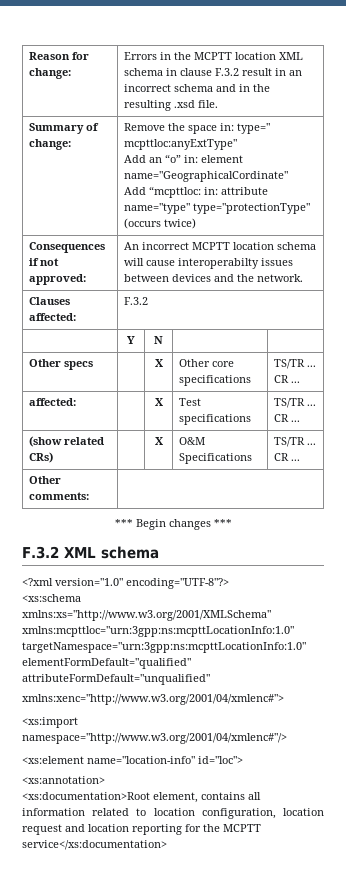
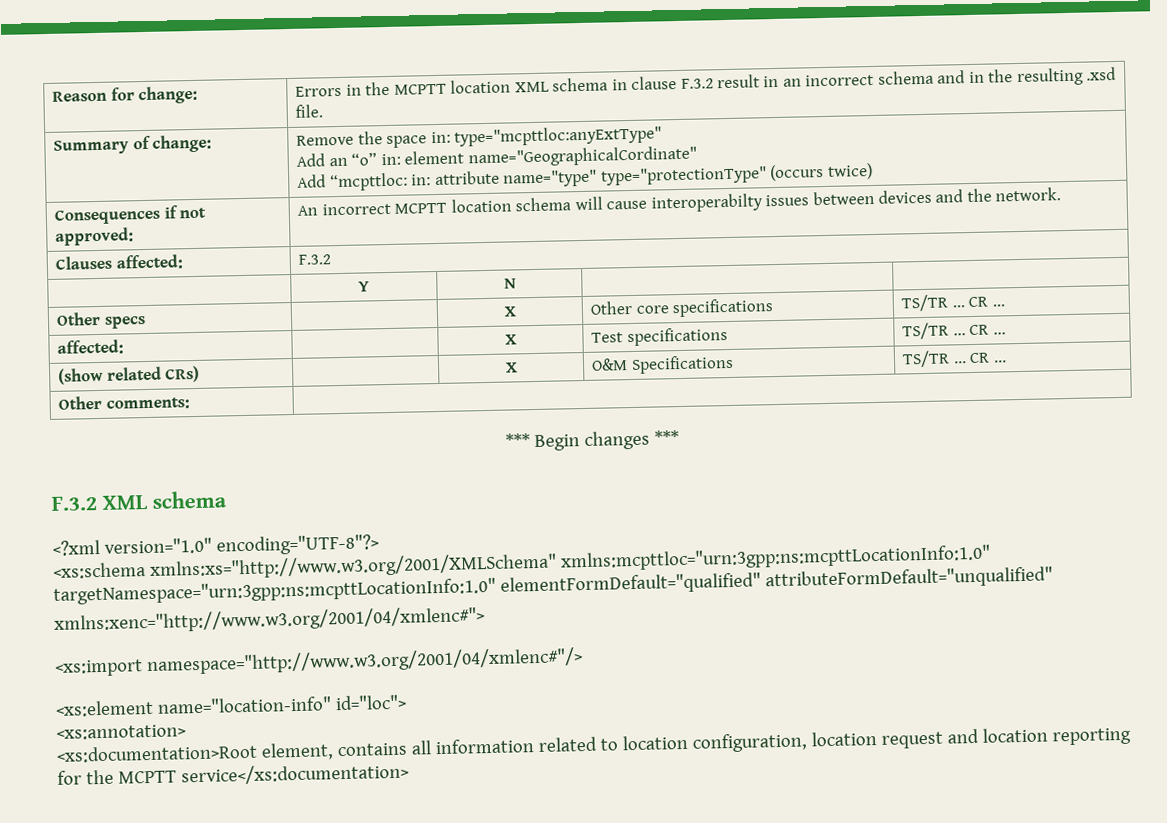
[236,123,270,134] [123,139,237,150] type=" mcpttloc:anyExtType" -> [454,125,663,147] type="mcpttloc:anyExtType"

